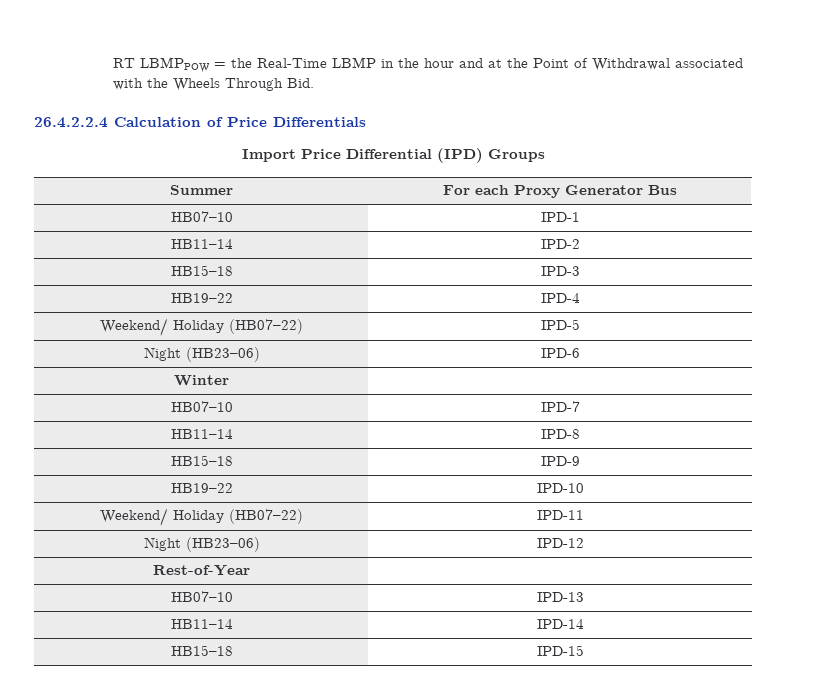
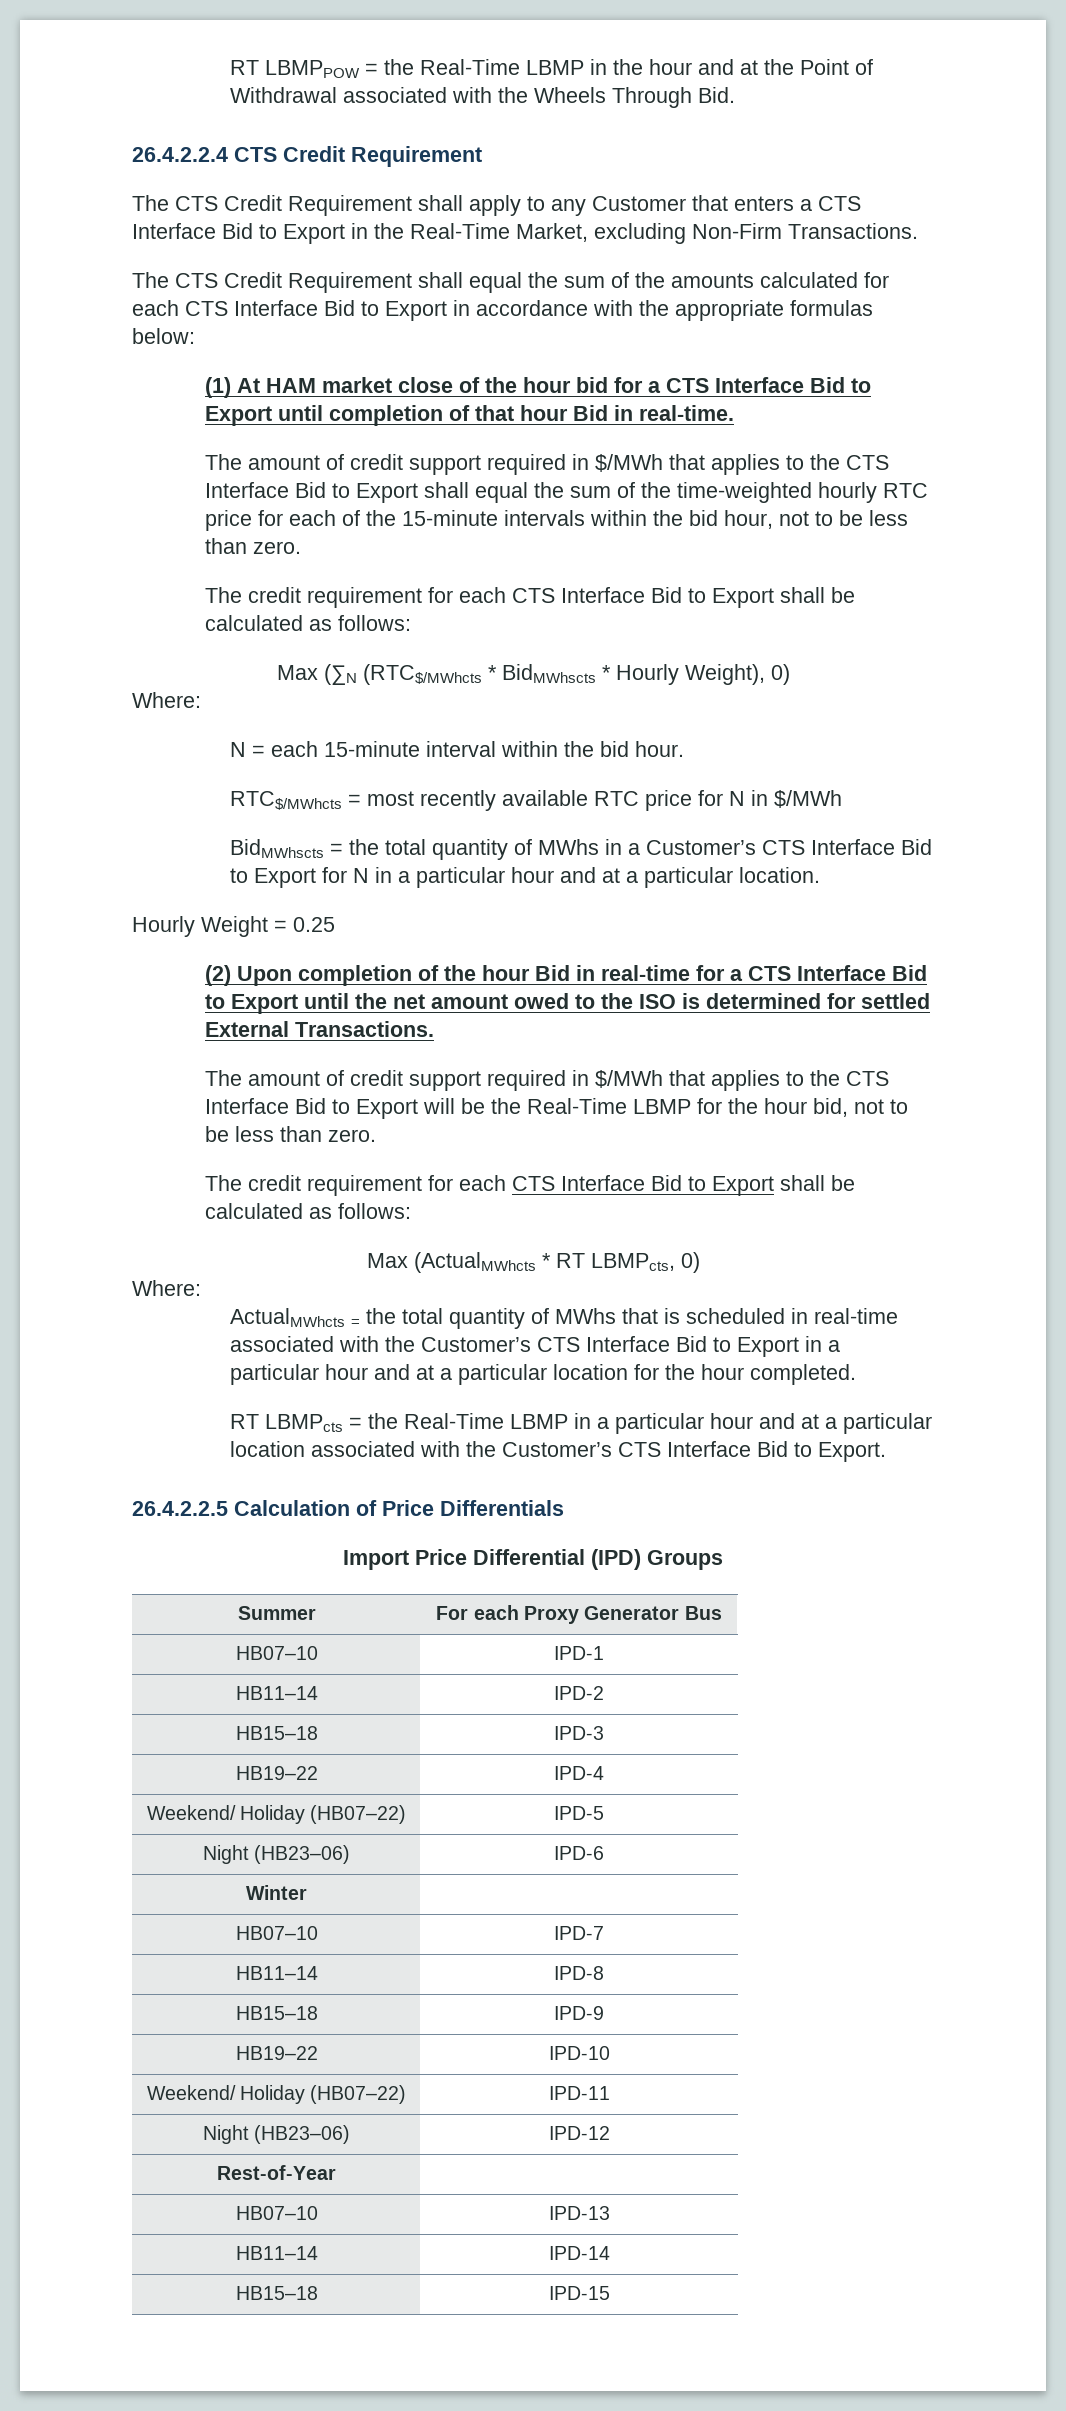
(108, 122) none -> [234,146,482,167] [132,195,861,216] [132,223,918,244] [132,272,889,293] [132,300,873,321] [132,328,195,344] [205,377,872,398] [205,405,735,426] [205,454,890,475] [205,482,929,503] [205,510,909,531] [205,538,302,554] [205,587,856,608] [205,615,412,631] [276,664,790,685] [132,692,201,708] [229,741,684,757] [229,790,842,811] [229,839,932,860] [229,867,820,888] [132,916,335,937] [205,965,928,986] [205,993,931,1014] [205,1021,435,1037] [205,1070,890,1091] [205,1098,909,1119] [205,1126,377,1142] [205,1175,856,1196] [205,1203,412,1219] [366,1252,700,1273] [132,1280,201,1296] [229,1308,898,1329] [229,1336,840,1357] [229,1364,856,1385] [229,1413,932,1434] [229,1441,886,1462] [132,1501,228,1516] CTS Credit Requirement // The CTS Credit Requirement shall apply to any Customer that enters a CTS Interface Bid to Export in the Real-Time Market, excluding Non-Firm Transactions. // The CTS Credit Requirement shall equal the sum of the amounts calculated for each CTS Interface Bid to Export in accordance with the appropriate formulas below: // (1) At HAM market close of the hour bid for a CTS Interface Bid to Export until completion of that hour Bid in real-time. // The amount of credit support required in $/MWh that applies to the CTS Interface Bid to Export shall equal the sum of the time-weighted hourly RTC price for each of the 15-minute intervals within the bid hour, not to be less than zero. // The credit requirement for each CTS Interface Bid to Export shall be calculated as follows: // Max (∑N (RTC$/MWhcts * BidMWhscts * Hourly Weight), 0) // Where: // N = each 15-minute interval within the bid hour. // RTC$/MWhcts = most recently available RTC price for N in $/MWh // BidMWhscts = the total quantity of MWhs in a Customer’s CTS Interface Bid to Export for N in a particular hour and at a particular location. // Hourly Weight = 0.25 // (2) Upon completion of the hour Bid in real-time for a CTS Interface Bid to Export until the net amount owed to the ISO is determined for settled External Transactions. // The amount of credit support required in $/MWh that applies to the CTS Interface Bid to Export will be the Real-Time LBMP for the hour bid, not to be less than zero. // The credit requirement for each CTS Interface Bid to Export shall be calculated as follows: // Max (ActualMWhcts * RT LBMPcts, 0) // Where: // ActualMWhcts = the total quantity of MWhs that is scheduled in real-time associated with the Customer’s CTS Interface Bid to Export in a particular hour and at a particular location for the hour completed. // RT LBMPcts = the Real-Time LBMP in a particular hour and at a particular location associated with the Customer’s CTS Interface Bid to Export. // 26.4.2.2.5

